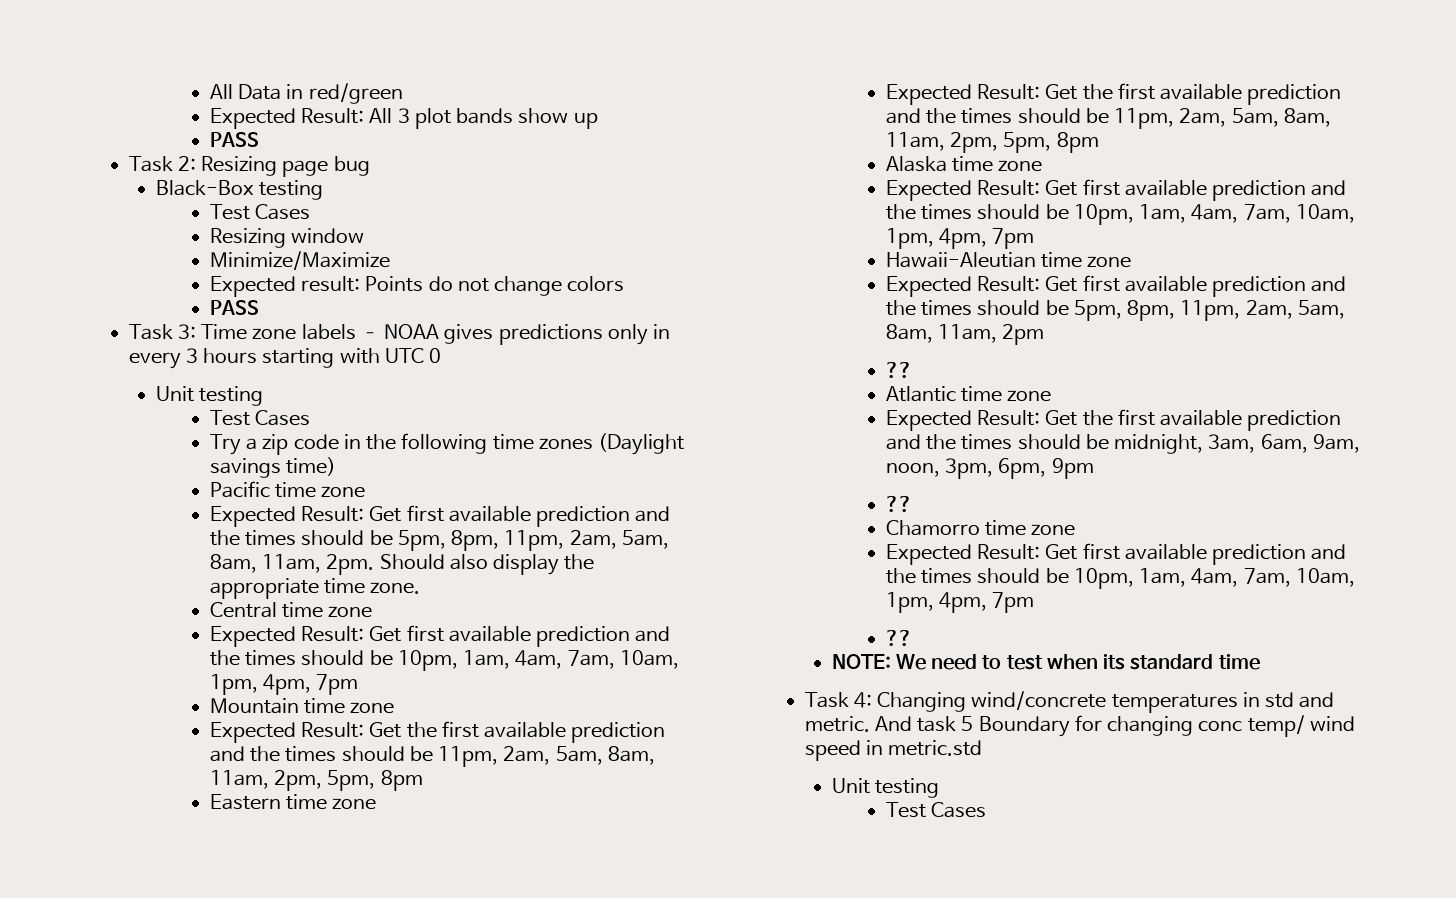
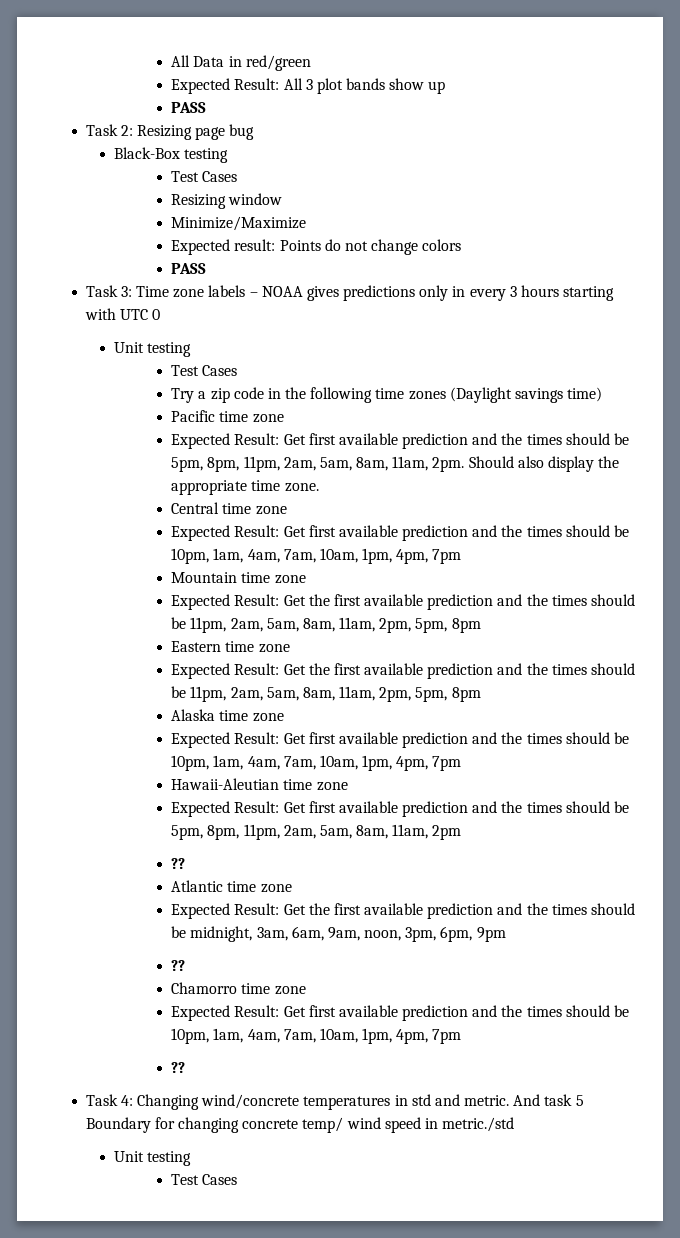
[831,654,1260,670] // NOTE: We need to test when its standard time -> (186, 1067) none
[1198,721,1243,732] conc -> [242,1119,299,1129] concrete
[888,740,983,756] metric.std -> [442,1117,515,1132] metric./std

